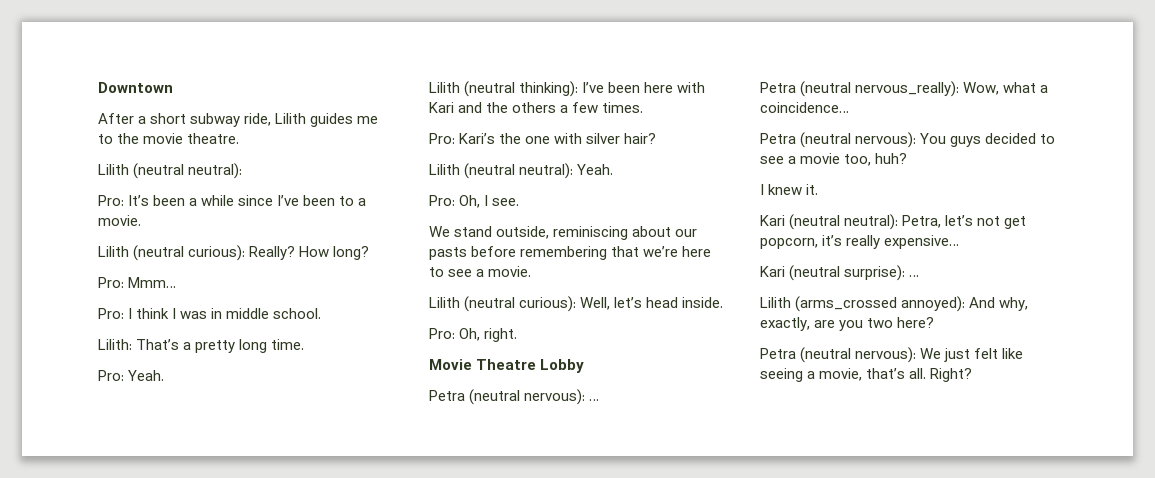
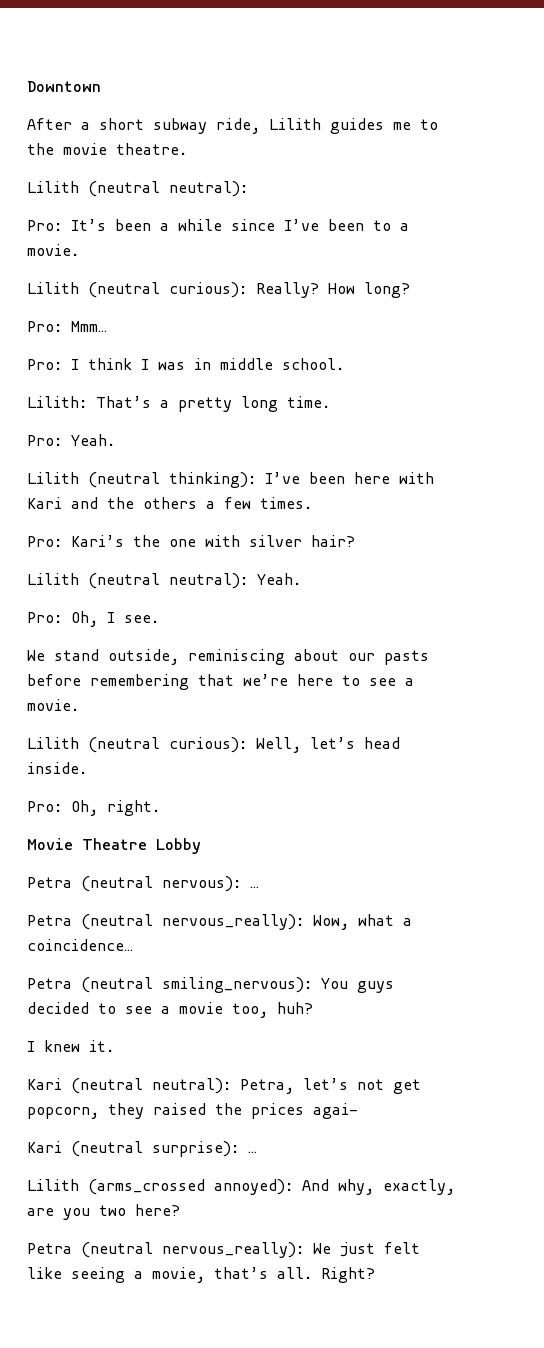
[855,132,917,148] nervous): -> [162,977,312,993] smiling_nervous):
[822,235,960,249] it’s really expensive… -> [108,1103,358,1119] they raised the prices agai-
[855,347,917,363] nervous): -> [162,1242,304,1258] nervous_really):

